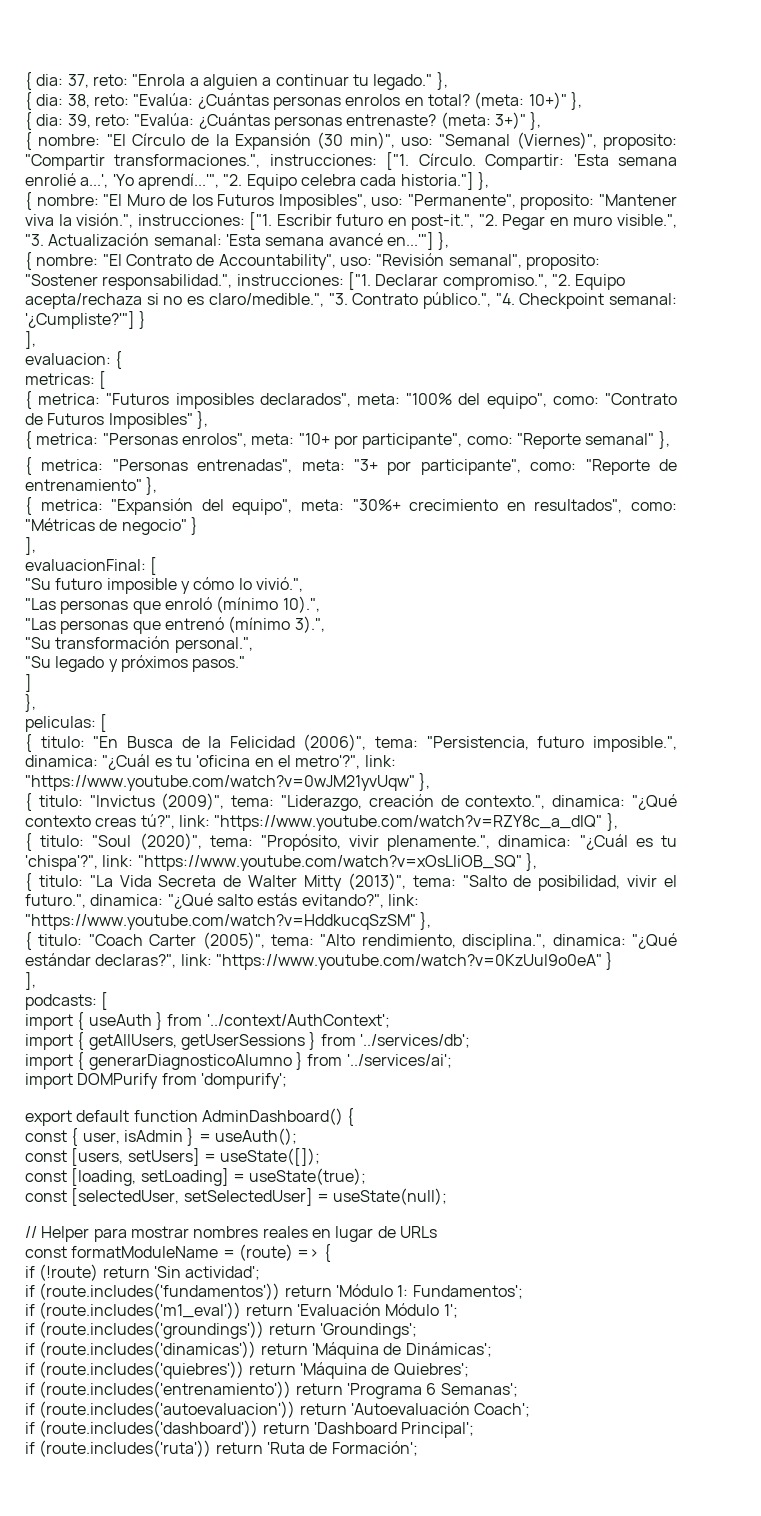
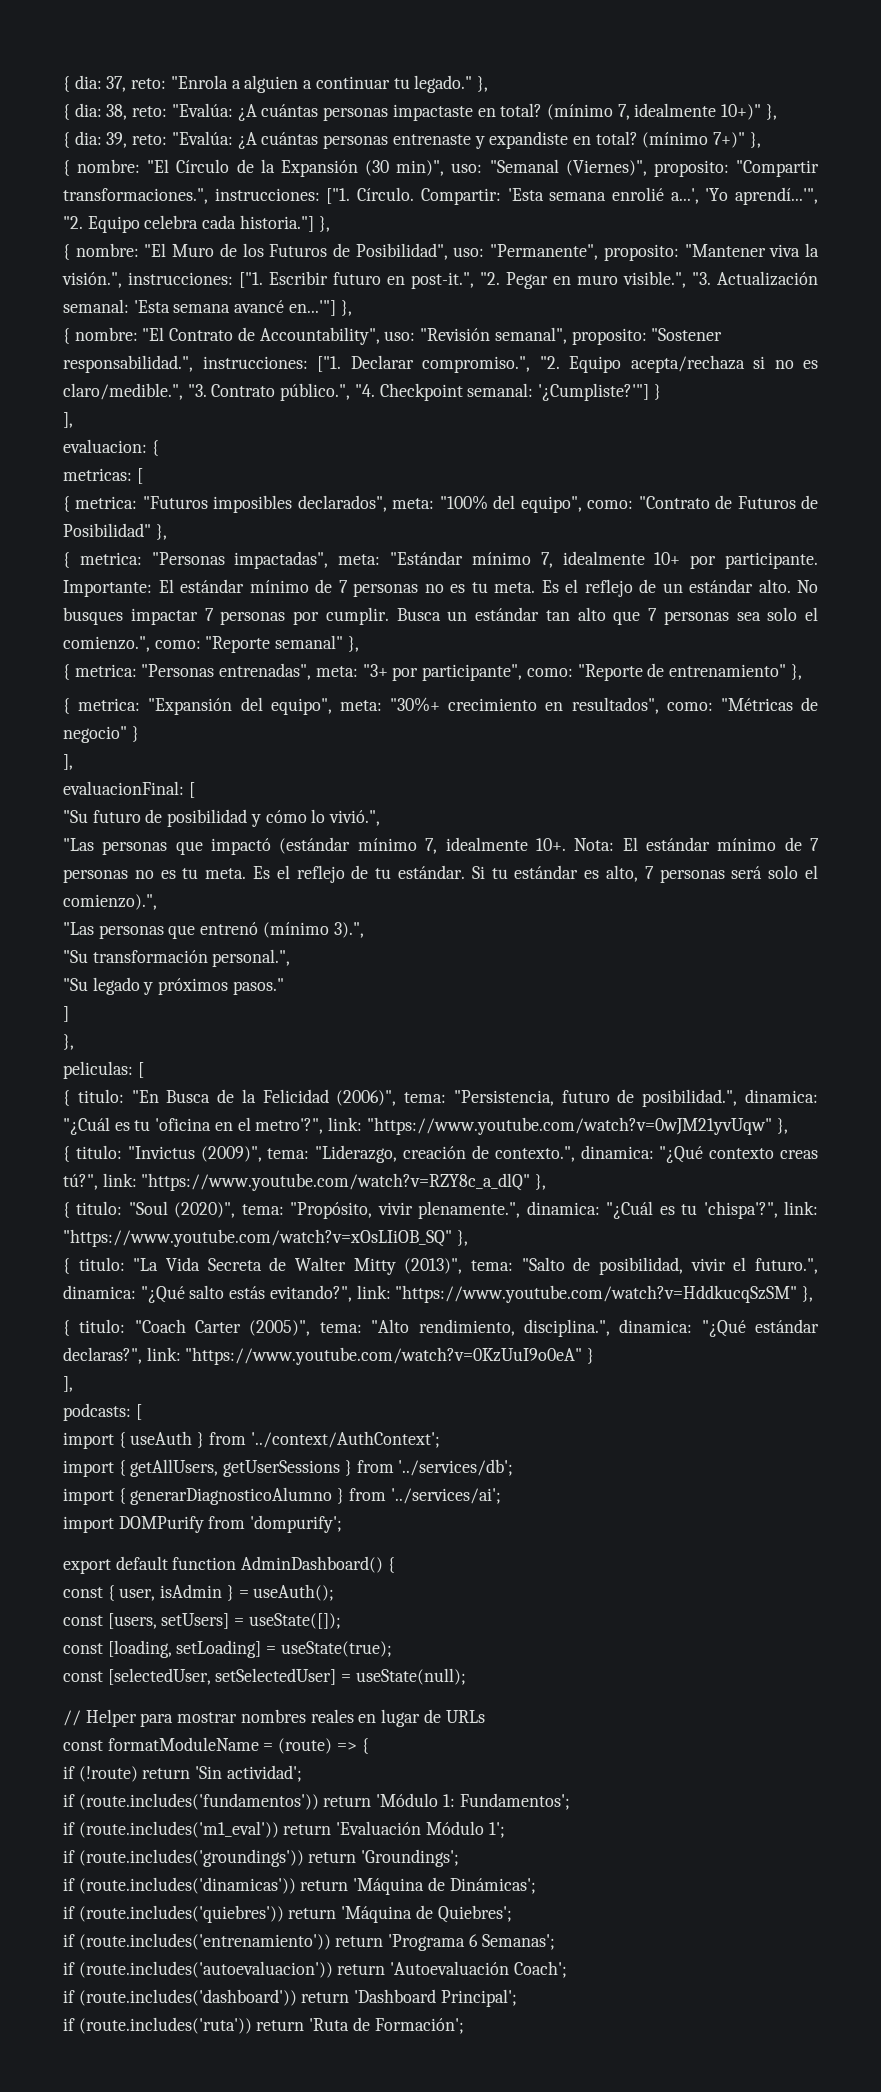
[197,92,525,110] ¿Cuántas personas enrolos en total? (meta: -> [237,103,717,121] ¿A cuántas personas impactaste en total? (mínimo 7, idealmente
[198,112,526,130] ¿Cuántas personas entrenaste? (meta: 3+)" -> [237,131,746,149] ¿A cuántas personas entrenaste y expandiste en total? (mínimo 7+)"
[278,194,367,210] Imposibles", -> [333,243,448,260] de Posibilidad",
[108,411,208,429] [25,431,463,449] Imposibles" }, // { metrica: "Personas enrolos", meta: "10+ por participante", -> [800,495,818,509] [63,523,167,540] [63,551,819,569] [63,579,818,597] [63,607,818,625] [63,636,150,652] de Posibilidad" }, // { metrica: "Personas impactadas", meta: "Estándar mínimo 7, idealmente 10+ por participante. Importante: El estándar mínimo de 7 personas no es tu meta. Es el reflejo de un estándar alto. No busques impactar 7 personas por cumplir. Busca un estándar tan alto que 7 personas sea solo el comienzo.",
[106,578,177,594] imposible -> [145,809,248,827] de posibilidad
[164,596,320,613] enroló (mínimo 10).", -> [211,837,819,855] [63,865,818,883] [63,894,157,910] impactó (estándar mínimo 7, idealmente 10+. Nota: El estándar mínimo de 7 personas no es tu meta. Es el reflejo de tu estándar. Si tu estándar es alto, 7 personas será solo el comienzo).",
[593,736,677,752] imposible.", -> [617,1089,738,1107] de posibilidad.",

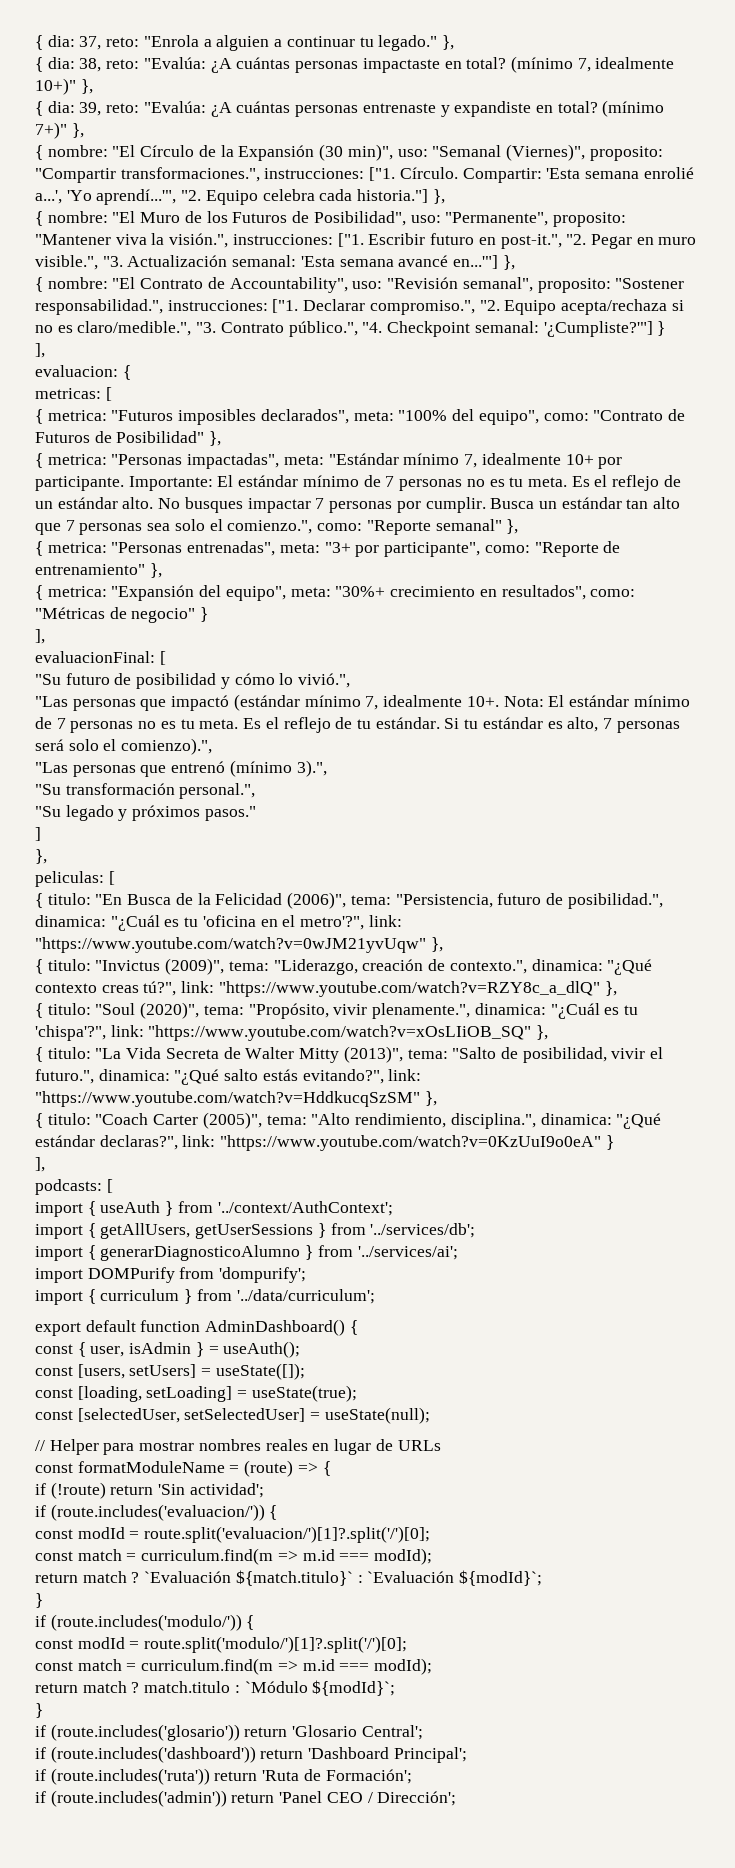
(343, 1524) none -> [35,1289,375,1305] // import { curriculum } from '../data/curriculum';
[78,1793,570,1810] [63,1821,505,1838] [63,1849,460,1867] [63,1877,536,1895] [63,1905,512,1923] [63,1933,555,1951] [63,1961,567,1978] (route.includes('fundamentos')) return 'Módulo 1: Fundamentos'; // if (route.includes('m1_eval')) return 'Evaluación Módulo 1'; // if (route.includes('groundings')) return 'Groundings'; // if (route.includes('dinamicas')) return 'Máquina de Dinámicas'; // if (route.includes('quiebres')) return 'Máquina de Quiebres'; // if (route.includes('entrenamiento')) return 'Programa 6 Semanas'; // if (route.includes('autoevaluacion')) return 'Autoevaluación Coach'; -> [50,1504,278,1521] [35,1526,431,1543] [35,1548,433,1565] [35,1570,543,1586] [35,1593,43,1608] [35,1614,255,1631] [35,1636,408,1653] [35,1658,433,1675] [35,1680,396,1696] [35,1703,43,1718] [35,1724,423,1741] (route.includes('evaluacion/')) { // const modId = route.split('evaluacion/')[1]?.split('/')[0]; // const match = curriculum.find(m => m.id === modId); // return match ? `Evaluación ${match.titulo}` : `Evaluación ${modId}`; // } // if (route.includes('modulo/')) { // const modId = route.split('modulo/')[1]?.split('/')[0]; // const match = curriculum.find(m => m.id === modId); // return match ? match.titulo : `Módulo ${modId}`; // } // if (route.includes('glosario')) return 'Glosario Central';
(464, 2026) none -> [35,1790,457,1807] // if (route.includes('admin')) return 'Panel CEO / Dirección';

